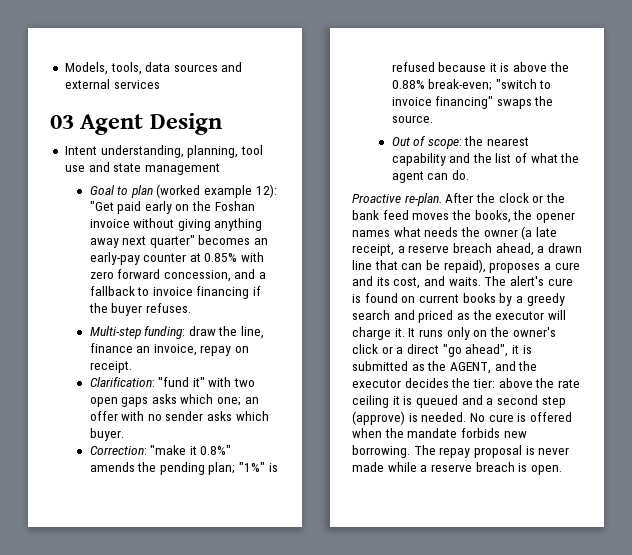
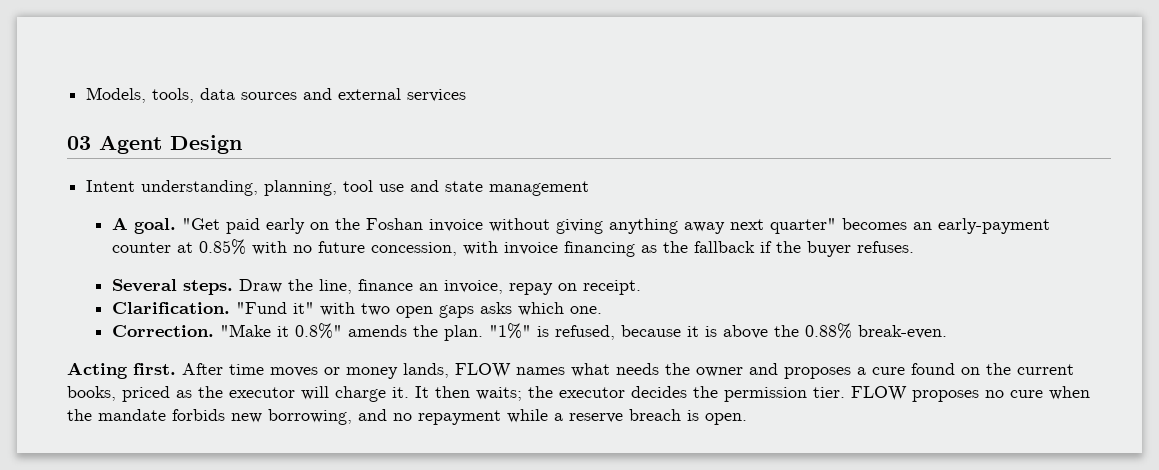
[89,184,277,198] Goal to plan (worked example 12): -> [111,217,176,234] A goal.
[89,252,140,265] early-pay -> [937,218,1050,234] early-payment
[89,269,267,282] [89,286,250,299] zero forward concession, and a fallback to invoice financing -> [292,241,755,257] no future concession, with invoice financing as the fallback
[89,326,216,339] Multi-step funding: draw -> [111,279,282,295] Several steps. Draw
[89,377,190,387] Clarification: "fund -> [111,302,287,314] Clarification. "Fund
[217,397,259,406] [89,411,269,421] [89,428,124,441] [89,445,187,455] one; an offer with no sender asks which buyer. // Correction: "make -> [569,306,602,314] [111,324,271,337] one. // Correction. "Make
[159,462,236,475] pending plan; -> [443,325,483,341] plan.
[391,62,435,72] refused -> [554,325,615,340] refused,
[428,79,552,91] [391,96,554,109] [391,115,433,123] [391,136,530,149] [391,153,580,166] [391,170,469,183] [352,193,565,206] [352,210,575,223] break-even; "switch to invoice financing" swaps the source. // Out of scope: the nearest capability and the list of what the agent can do. // Proactive re-plan. After the clock or the bank feed moves the books, the opener -> [857,325,947,339] [67,362,511,379] break-even. // Acting first. After time moves or money lands, FLOW
[521,226,557,240] [352,243,582,256] [352,259,580,273] [352,276,573,289] [352,293,565,306] [352,310,415,320] (a late receipt, a reserve breach ahead, a drawn line that can be repaid), proposes a cure and its cost, and waits. The alert's cure is found on current books by a greedy search and -> [749,363,1074,379] [67,386,116,401] and proposes a cure found on the current books,
[418,327,556,340] [352,344,532,357] [352,361,538,374] [352,378,580,388] [352,395,566,408] [352,411,572,425] runs only on the owner's click or a direct "go ahead", it is submitted as the AGENT, and the executor decides the tier: above the rate ceiling it is queued and a second step (approve) is needed. No cure is offered -> [435,386,1043,402] then waits; the executor decides the permission tier. FLOW proposes no cure
[352,445,570,458] [352,462,384,472] borrowing. The repay proposal is never made -> [268,409,501,425] borrowing, and no repayment

